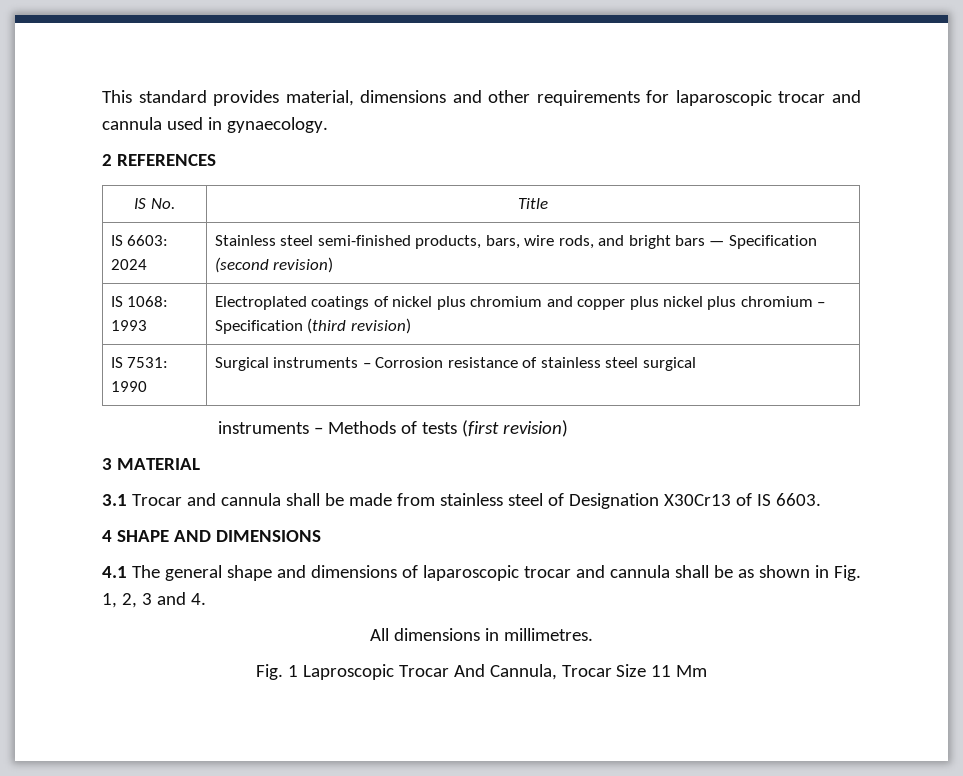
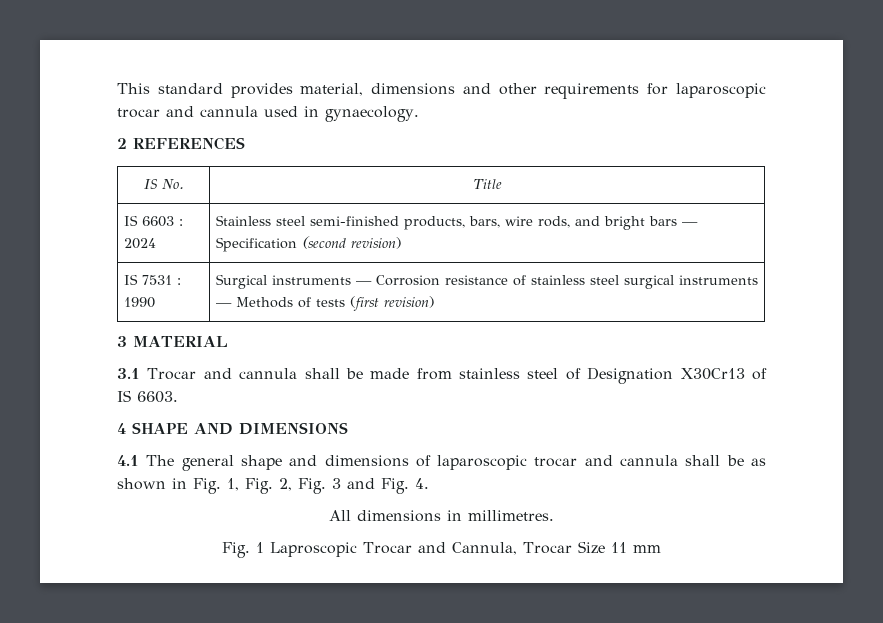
[127,235,169,246] 6603: -> [141,216,183,227] 6603 :
[127,296,169,307] [110,320,147,331] [214,296,826,310] [214,318,411,334] [110,357,169,368] 1068: 1993 | Electroplated coatings of nickel plus chromium and copper plus nickel plus chromium – Specification (third revision) // IS 7531: -> [141,275,181,285] 7531 :
[362,363,371,368] – -> [355,281,372,285] —
[218,421,324,434] // instruments – -> [678,275,758,285] [215,303,232,307] instruments —
[121,593,137,608] 2, -> [245,478,326,494] Fig. 2, Fig.
(186, 598) none -> [381,478,409,494] Fig.
[453,664,485,677] And -> [418,542,446,553] and
[676,665,708,677] Mm -> [632,545,661,553] mm

